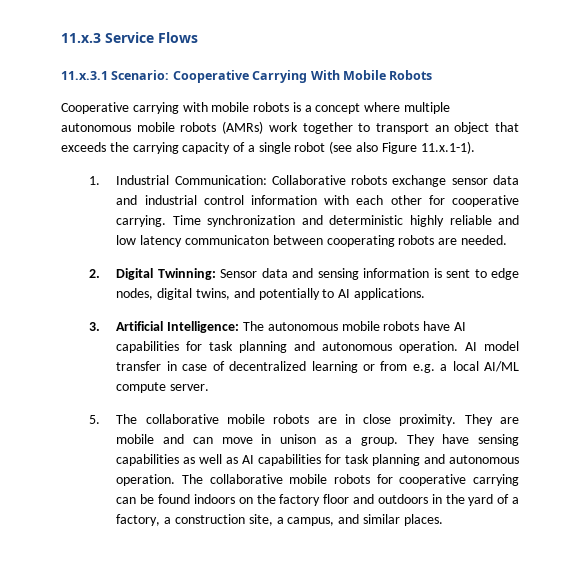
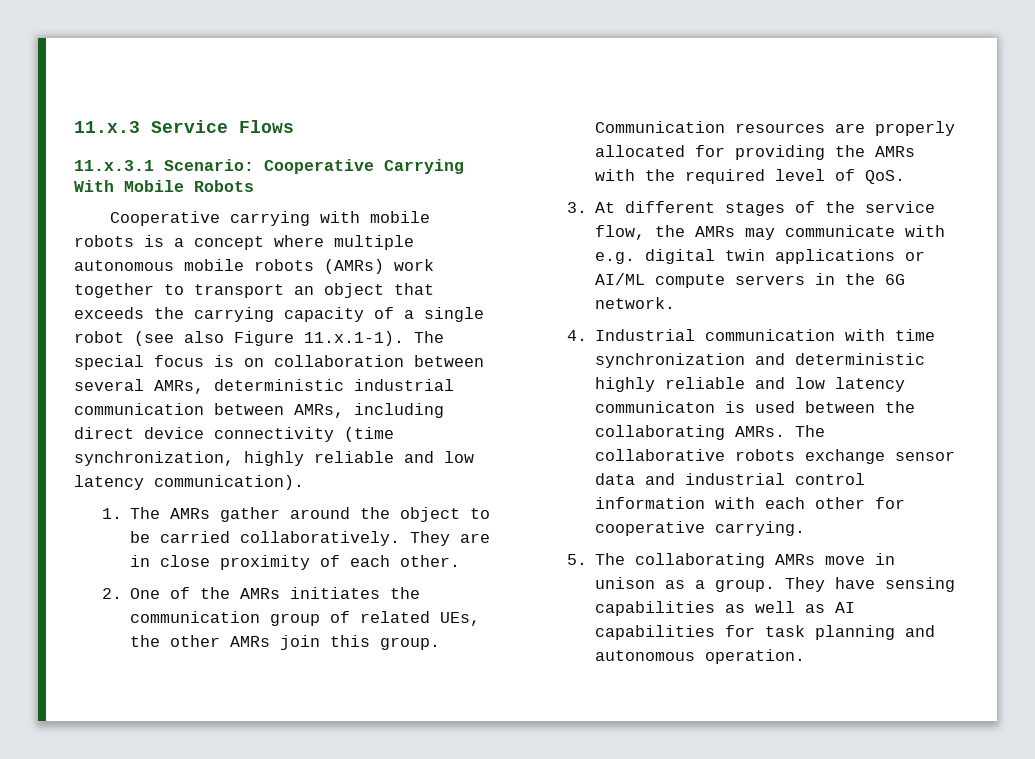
[88,175,346,185] // 1. Industrial Communication: Collaborative -> [414,331,444,343] [74,355,484,370] [74,379,454,394] [74,403,444,418] [74,427,394,442] [74,451,474,466] [74,475,304,490] [102,507,491,522] [130,531,491,546] [130,555,461,570] [102,587,421,599] [130,611,481,626] [130,635,441,650] [595,121,956,136] [595,145,916,160] [595,169,906,184] [567,201,936,216] [595,225,946,240] [595,249,926,264] [595,273,906,288] [595,297,676,309] [567,329,936,341] [595,353,926,368] [595,377,906,392] [595,401,916,413] [595,425,826,440] [595,449,726,461] The special focus is on collaboration between several AMRs, deterministic industrial communication between AMRs, including direct device connectivity (time synchronization, highly reliable and low latency communication). // 1. The AMRs gather around the object to be carried collaboratively. They are in close proximity of each other. // 2. One of the AMRs initiates the communication group of related UEs, the other AMRs join this group. Communication resources are properly allocated for providing the AMRs with the required level of QoS. // 3. At different stages of the service flow, the AMRs may communicate with e.g. digital twin applications or AI/ML compute servers in the 6G network. // 4. Industrial communication with time synchronization and deterministic highly reliable and low latency communicaton is used between the collaborating AMRs. The collaborative
[172,215,519,227] [116,235,507,247] [88,268,519,280] [116,288,425,300] [88,321,466,333] [116,341,519,353] [116,361,519,373] [116,382,210,393] [88,414,520,426] [116,434,213,444] Time synchronization and deterministic highly reliable and low latency communicaton between cooperating robots are needed. // 2. Digital Twinning: Sensor data and sensing information is sent to edge nodes, digital twins, and potentially to AI applications. // 3. Artificial Intelligence: The autonomous mobile robots have AI capabilities for task planning and autonomous operation. AI model transfer in case of decentralized learning or from e.g. a local AI/ML compute server. // 5. The collaborative mobile robots are in close proximity. They are mobile and can -> [567,553,816,568] // 5. The collaborating AMRs
[182,474,519,486] [116,494,519,506] [116,514,443,526] The collaborative mobile robots for cooperative carrying can be found indoors on the factory floor and outdoors in the yard of a factory, a construction site, a campus, and similar places. -> (806, 656) none

